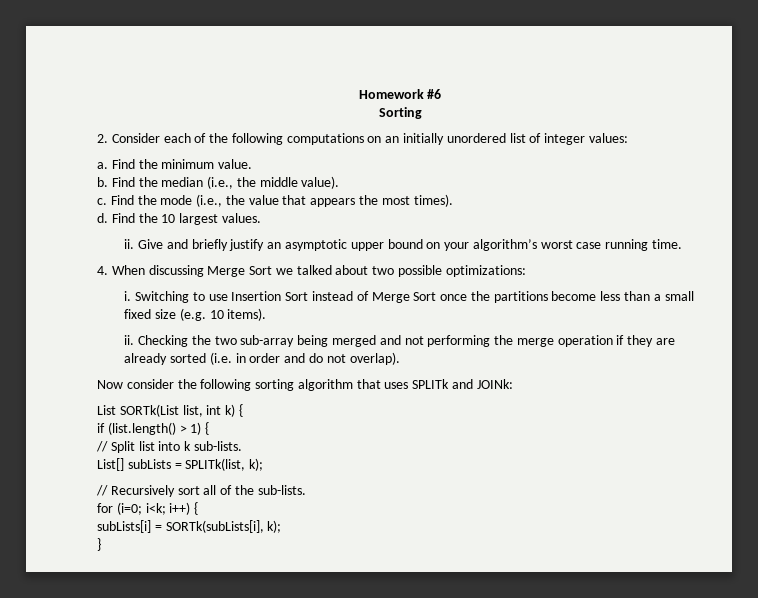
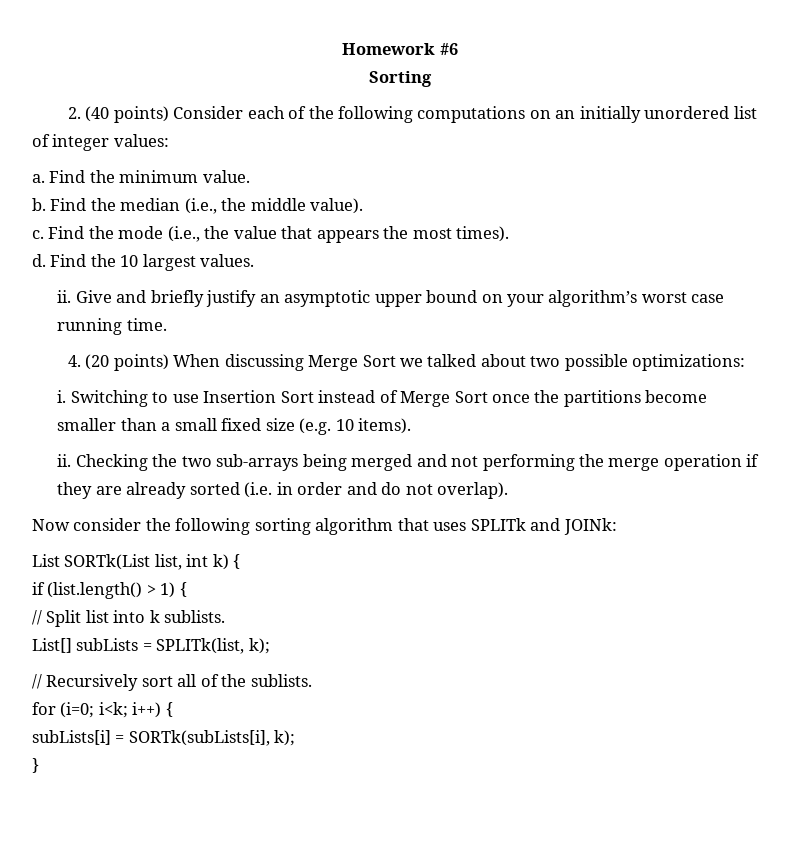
(108, 138) none -> [85,106,169,123] (40 points)
(108, 270) none -> [85,354,169,371] (20 points)
[600,291,621,301] less -> [57,418,117,431] smaller
[240,335,295,347] sub-array -> [216,454,299,471] sub-arrays
[193,441,242,451] sub-lists. -> [164,610,226,623] sublists.
[257,485,306,495] sub-lists. -> [250,674,312,687] sublists.

